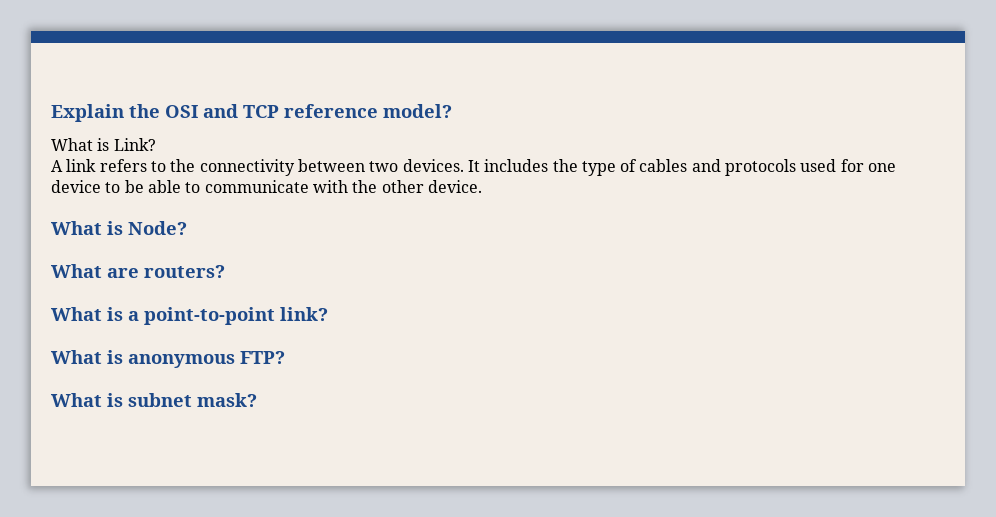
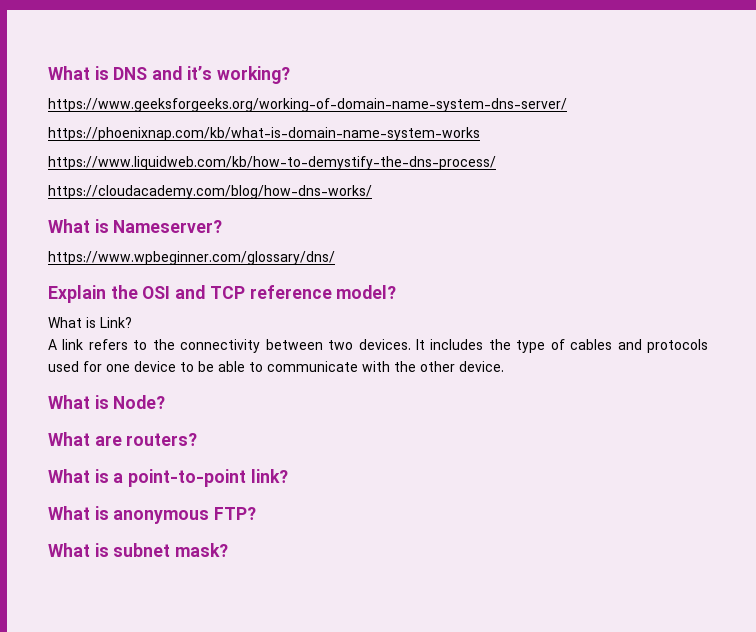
(51, 113) none -> [48,66,290,84] [48,98,567,112] [48,127,480,141] [48,156,496,170] [48,185,372,199] [48,219,223,233] [48,251,335,265] What is DNS and it’s working? // https://www.geeksforgeeks.org/working-of-domain-name-system-dns-server/ // https://phoenixnap.com/kb/what-is-domain-name-system-works // https://www.liquidweb.com/kb/how-to-demystify-the-dns-process/ // https://cloudacademy.com/blog/how-dns-works/ // What is Nameserver? // https://www.wpbeginner.com/glossary/dns/ //

